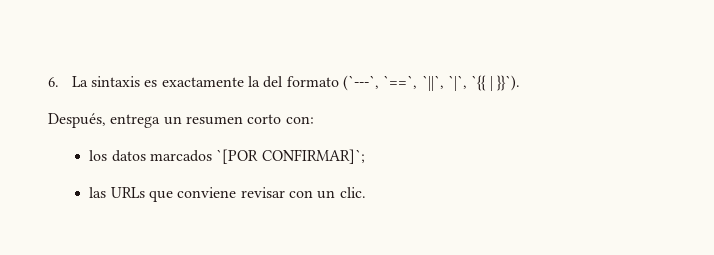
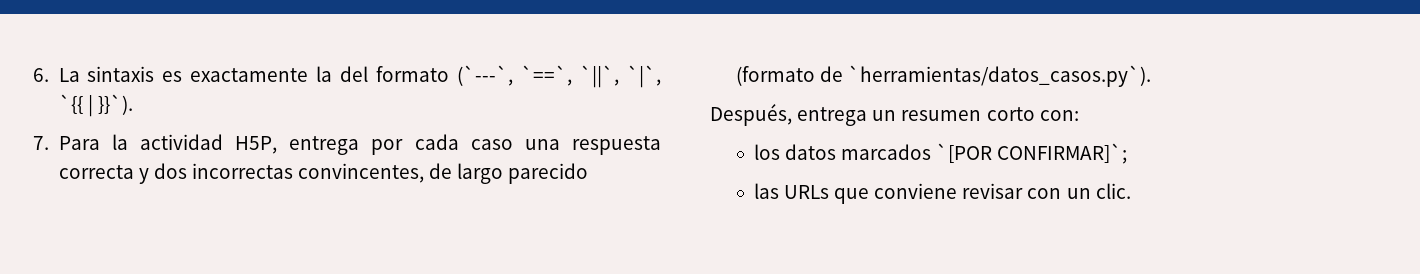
(520, 83) none -> [33,134,662,155] [58,163,589,184] [735,65,1151,87] // 7. Para la actividad H5P, entrega por cada caso una respuesta correcta y dos incorrectas convincentes, de largo parecido (formato de `herramientas/datos_casos.py`).

